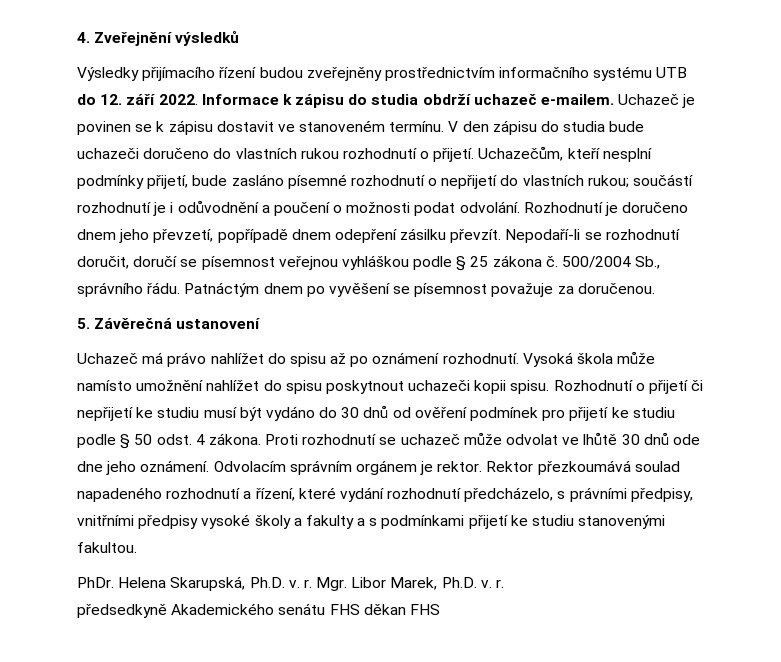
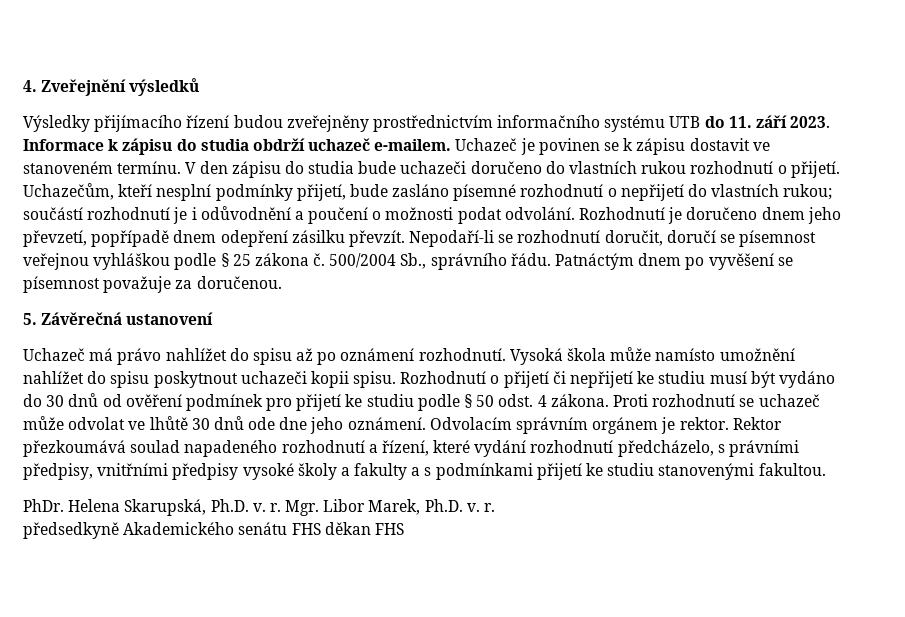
[100,94,198,105] 12. září 2022. -> [728,115,831,128] 11. září 2023.

